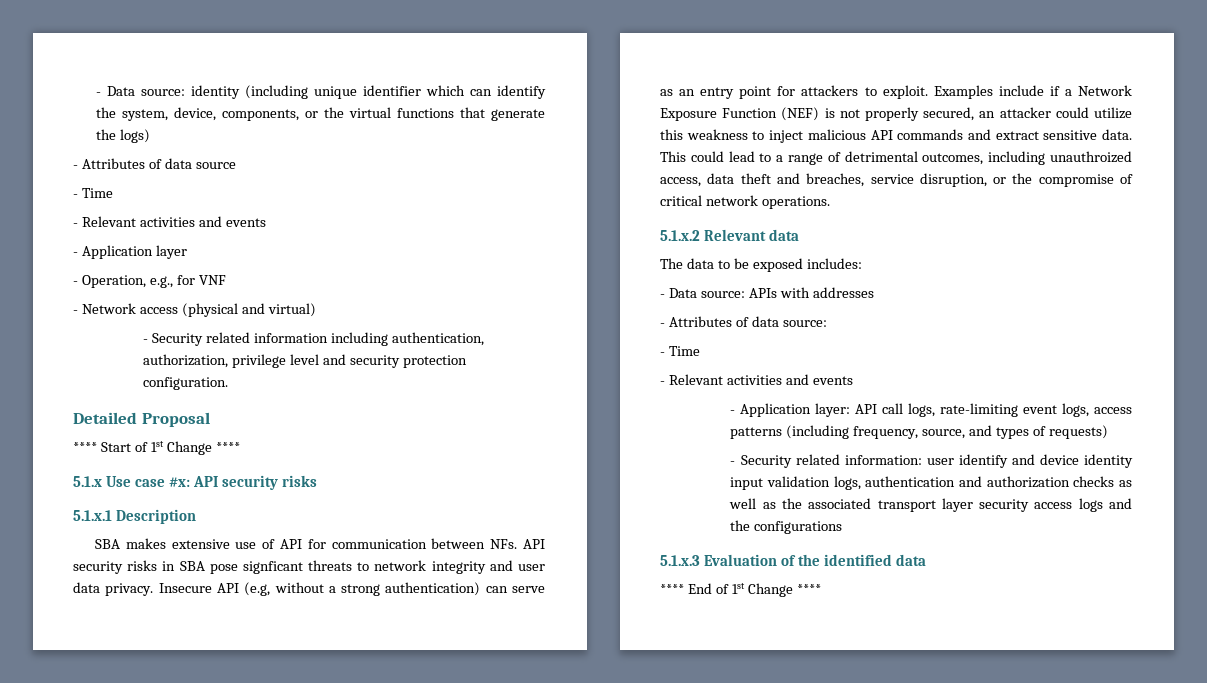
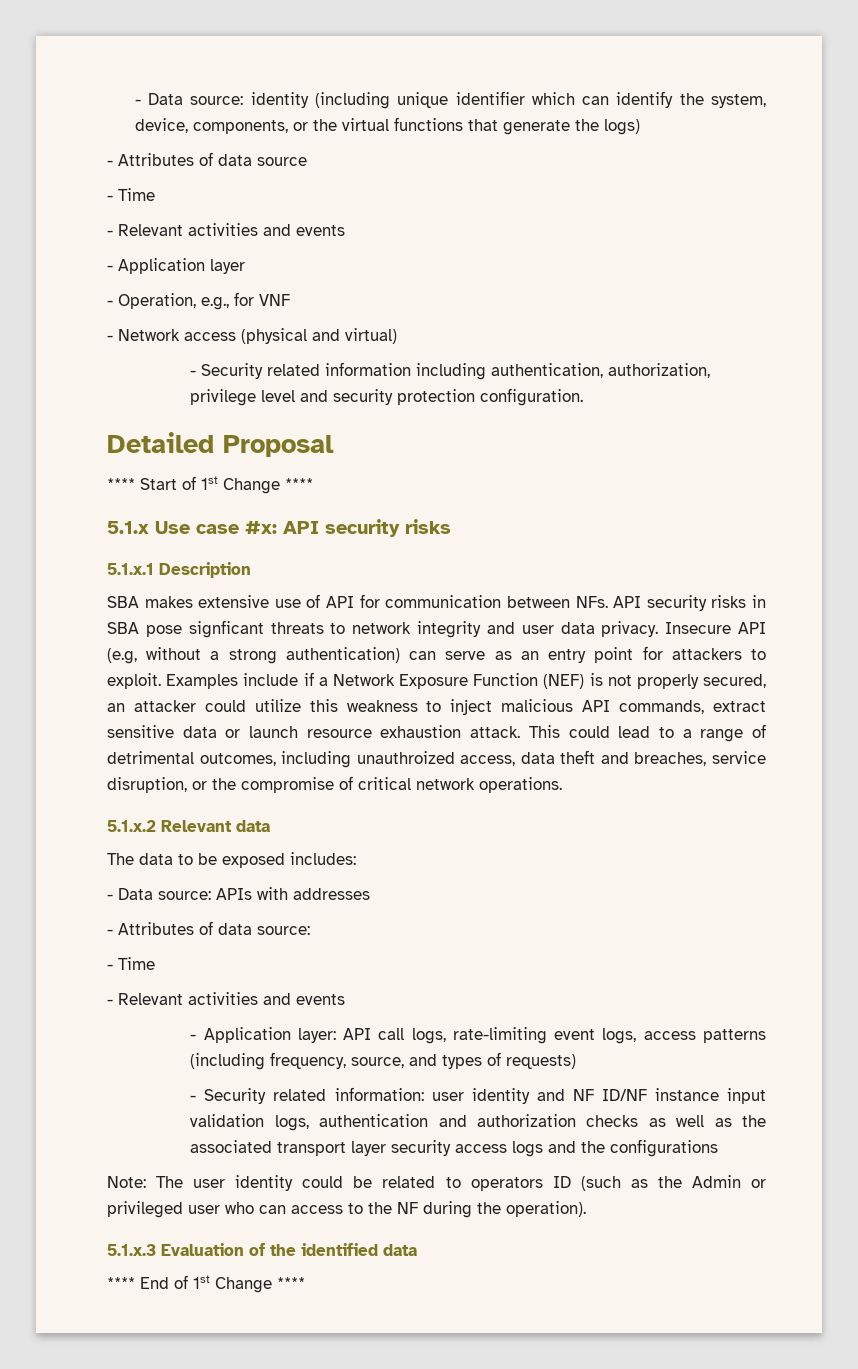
[897,129,1132,140] commands and extract sensitive data. -> [619,700,766,714] [107,725,521,738] commands, extract sensitive data or launch resource exhaustion attack.
[958,454,1133,468] identify and device identity -> [471,1088,719,1104] identity and NF ID/NF instance
(843, 527) none -> [107,1175,766,1191] [107,1201,586,1218] // Note: The user identity could be related to operators ID (such as the Admin or privileged user who can access to the NF during the operation).

